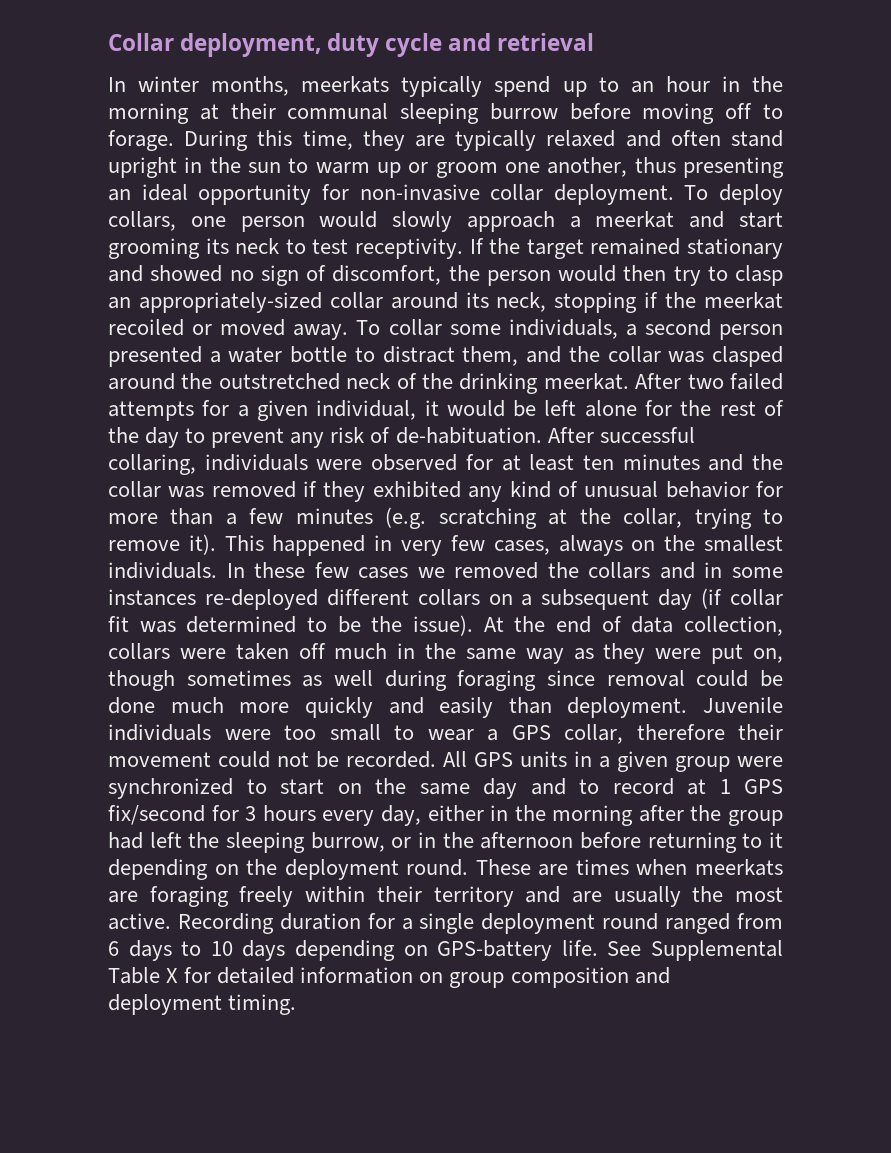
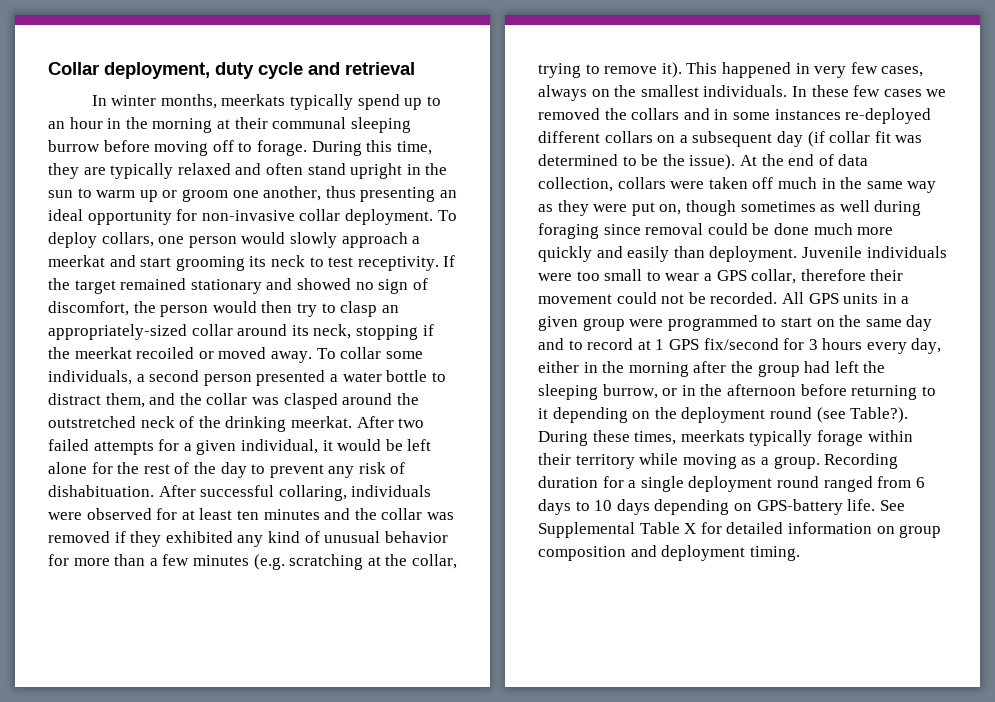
[395,427,542,444] de-habituation. -> [48,485,154,497] dishabituation.
[108,778,233,799] synchronized -> [667,315,758,331] programmed
[406,859,783,876] [108,886,783,907] [108,913,171,930] round. These are times when meerkats are foraging freely within their territory and are usually the most active. -> [769,407,909,423] [538,430,913,446] [538,453,820,469] round (see Table?). During these times, meerkats typically forage within their territory while moving as a group.

